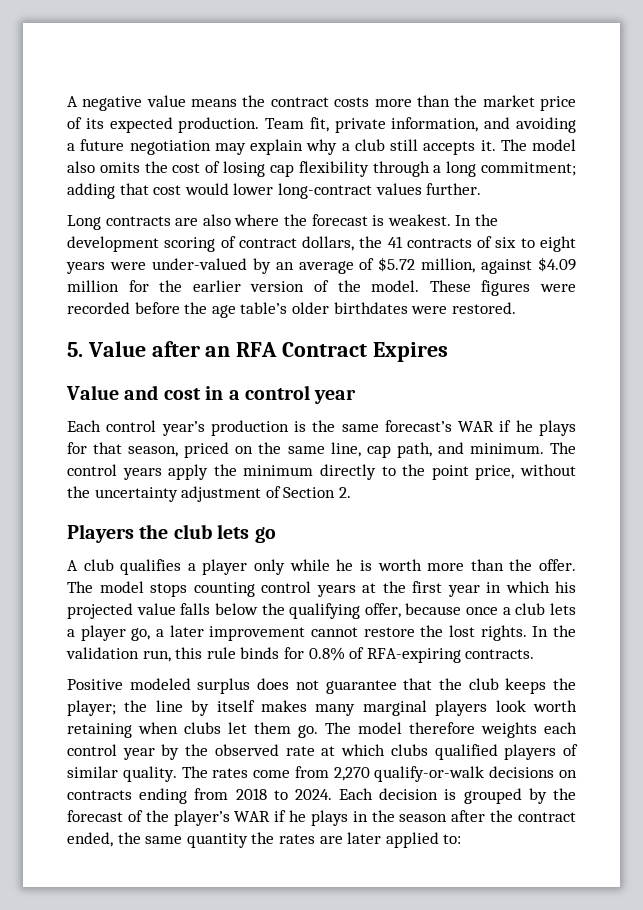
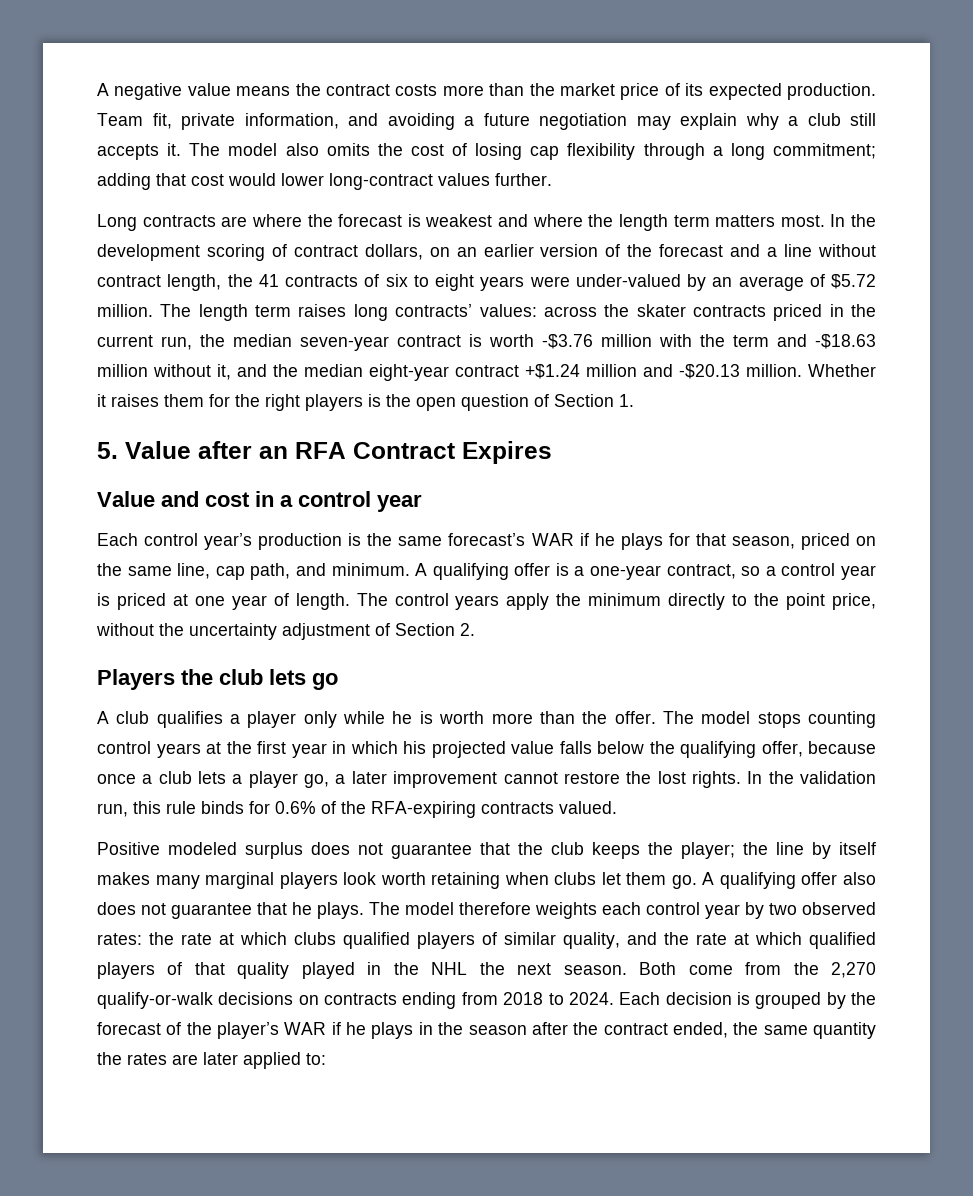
[202,214,231,226] also -> (248, 221) none
[387,214,451,226] weakest. -> [425,214,825,231] weakest and where the length term matters most.
(355, 243) none -> [429,244,876,257] [97,274,222,291] on an earlier version of the forecast and a line without contract length,
[421,257,576,274] [67,280,577,296] [67,302,516,318] million, against $4.09 million for the earlier version of the model. These figures were recorded before the age table’s older birthdates were restored. -> [97,304,876,321] [97,334,876,351] [97,364,876,381] [97,394,634,411] million. The length term raises long contracts’ values: across the skater contracts priced in the current run, the median seven-year contract is worth -$3.76 million with the term and -$18.63 million without it, and the median eight-year contract +$1.24 million and -$20.13 million. Whether it raises them for the right players is the open question of Section 1.
(544, 448) none -> [415,563,877,580] [97,593,350,610] A qualifying offer is a one-year contract, so a control year is priced at one year of length.
[308,647,535,663] 0.8% of RFA-expiring contracts. -> [275,801,617,818] 0.6% of the RFA-expiring contracts valued.
(318, 731) none -> [702,872,876,889] [97,902,364,919] A qualifying offer also does not guarantee that he plays.
[185,744,279,756] the observed -> [769,902,876,915] [97,932,174,945] two observed rates: the
[122,766,249,782] quality. The rates -> [563,932,876,949] [97,962,677,979] quality, and the rate at which qualified players of that quality played in the NHL the next season. Both
(329, 772) none -> [793,962,819,975] the

